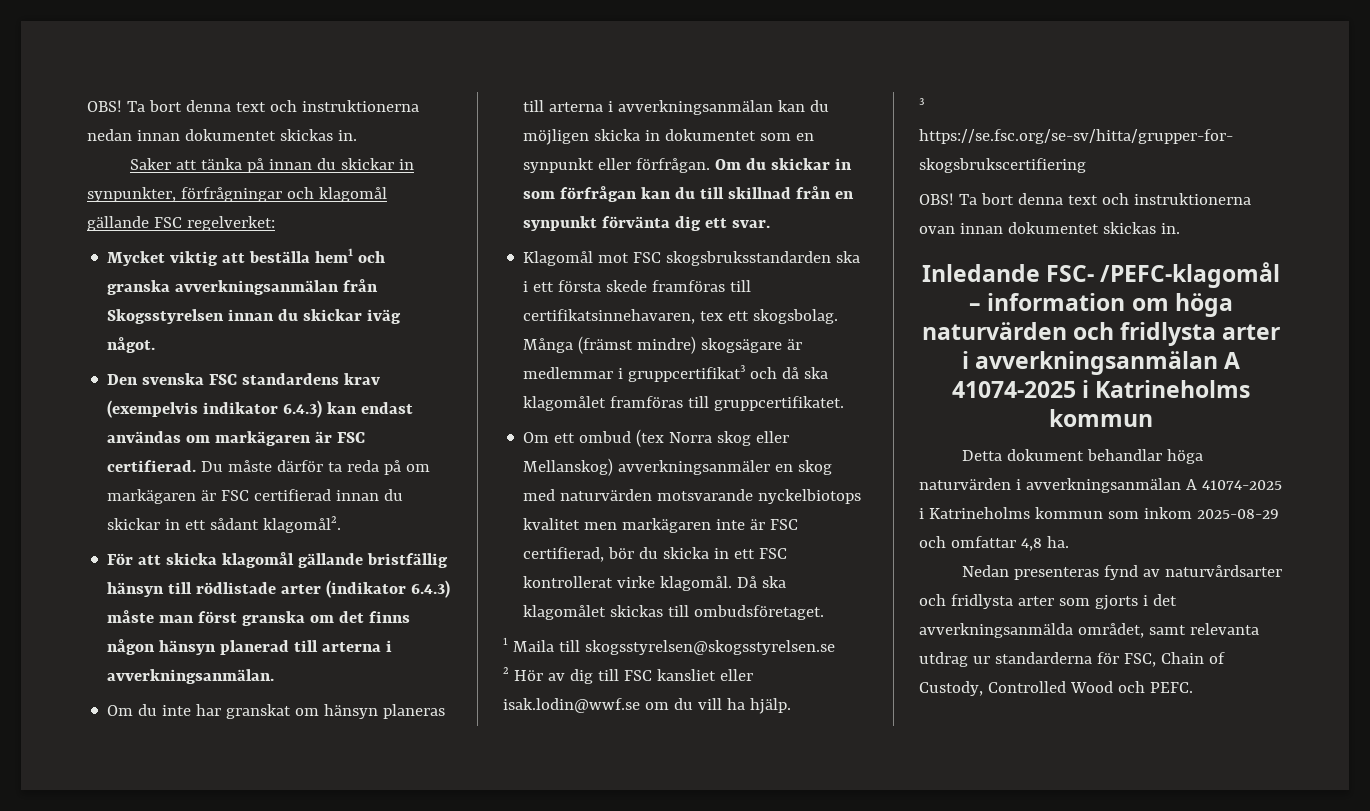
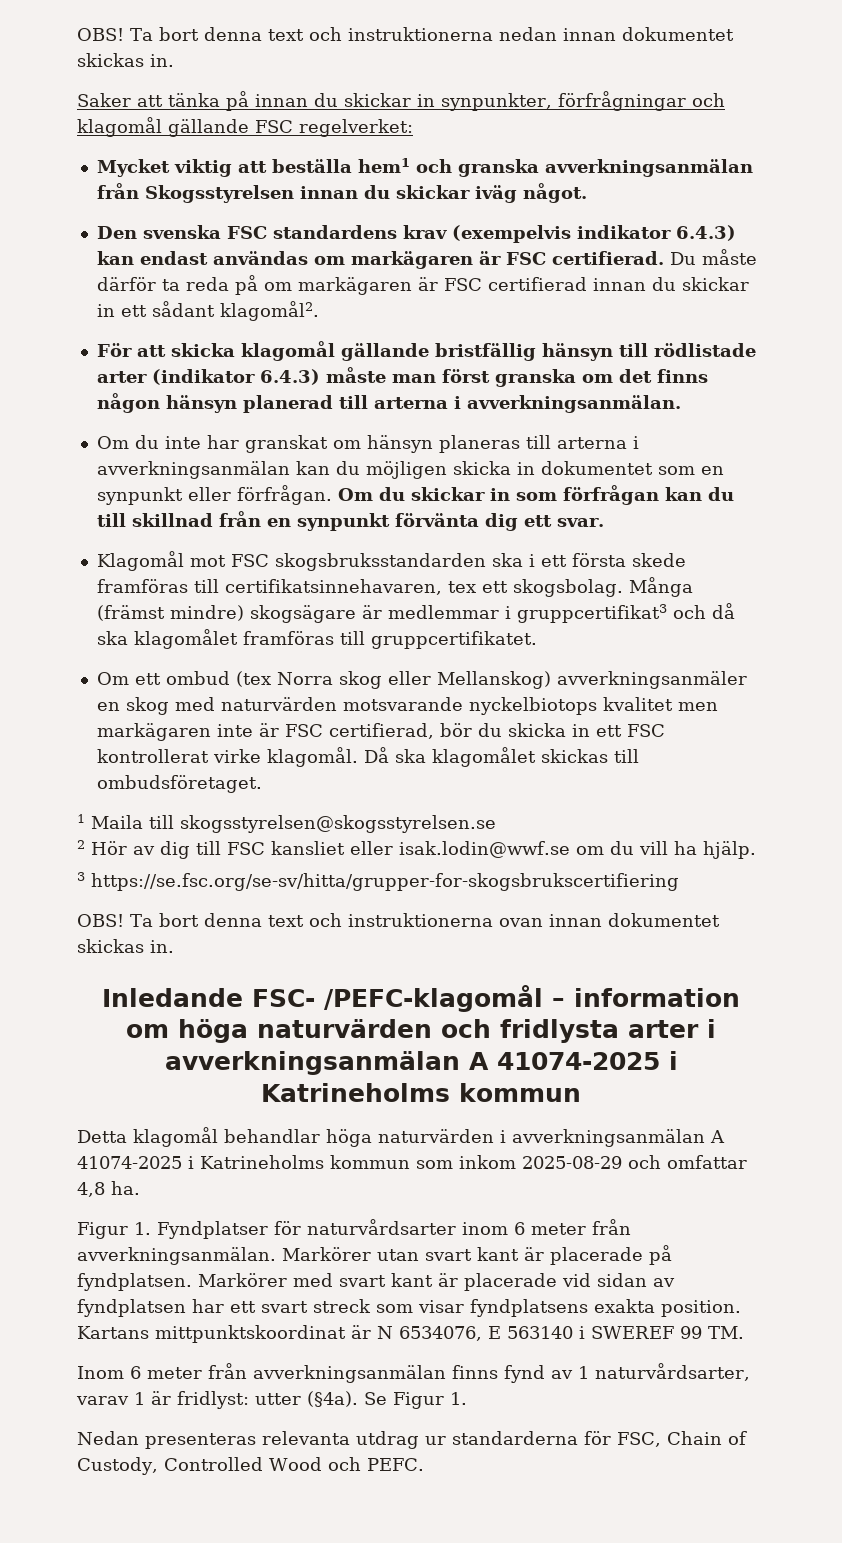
[1006,449,1084,461] dokument -> [133,1127,218,1147] klagomål
[961,565,1282,580] [919,594,1177,610] [919,623,1186,638] Nedan presenteras fynd av naturvårdsarter och fridlysta arter som gjorts i det avverkningsanmälda området, samt -> [77,1219,631,1239] [77,1245,672,1265] [77,1273,675,1291] [77,1299,741,1317] [77,1325,744,1343] [77,1363,750,1383] [76,1391,467,1409] [77,1431,256,1449] Figur 1. Fyndplatser för naturvårdsarter inom 6 meter från avverkningsanmälan. Markörer utan svart kant är placerade på fyndplatsen. Markörer med svart kant är placerade vid sidan av fyndplatsen har ett svart streck som visar fyndplatsens exakta position. Kartans mittpunktskoordinat är N 6534076, E 563140 i SWEREF 99 TM. // Inom 6 meter från avverkningsanmälan finns fynd av 1 naturvårdsarter, varav 1 är fridlyst: utter (§4a). Se Figur 1. // Nedan presenteras

